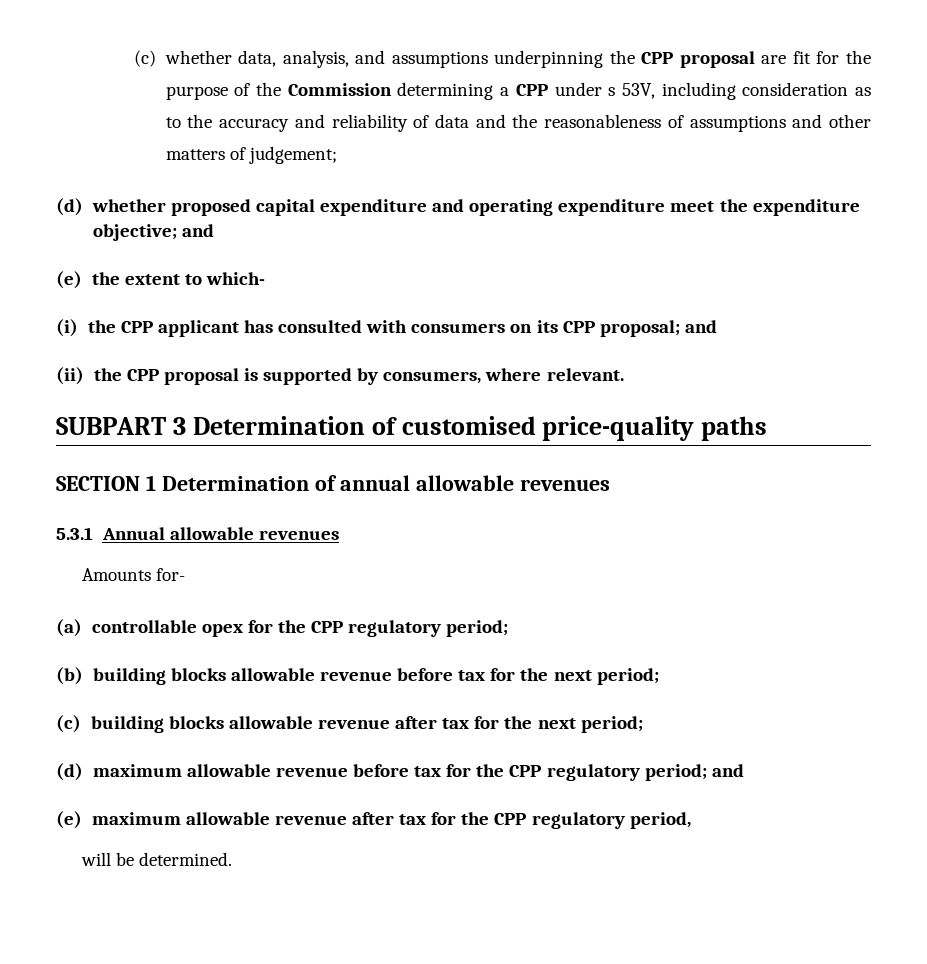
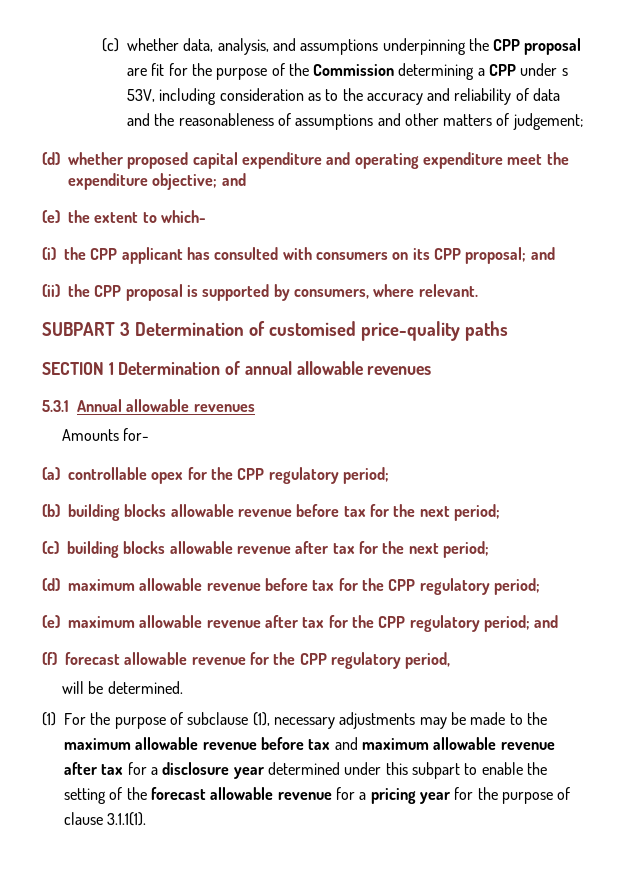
[711,764,744,777] and -> (540, 586) none
[629,812,691,829] [81,852,233,866] period, // will be determined. -> [483,615,559,632] [42,652,451,669] [61,681,183,694] [42,712,547,729] [64,737,555,750] [64,762,547,779] [64,787,571,804] [64,812,147,826] period; and // (f) forecast allowable revenue for the CPP regulatory period, // will be determined. // (1) For the purpose of subclause (1), necessary adjustments may be made to the maximum allowable revenue before tax and maximum allowable revenue after tax for a disclosure year determined under this subpart to enable the setting of the forecast allowable revenue for a pricing year for the purpose of clause 3.1.1(1).

